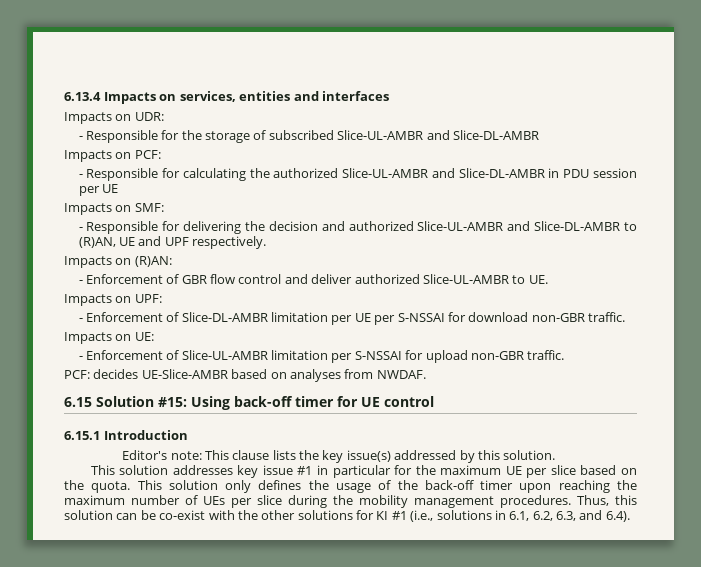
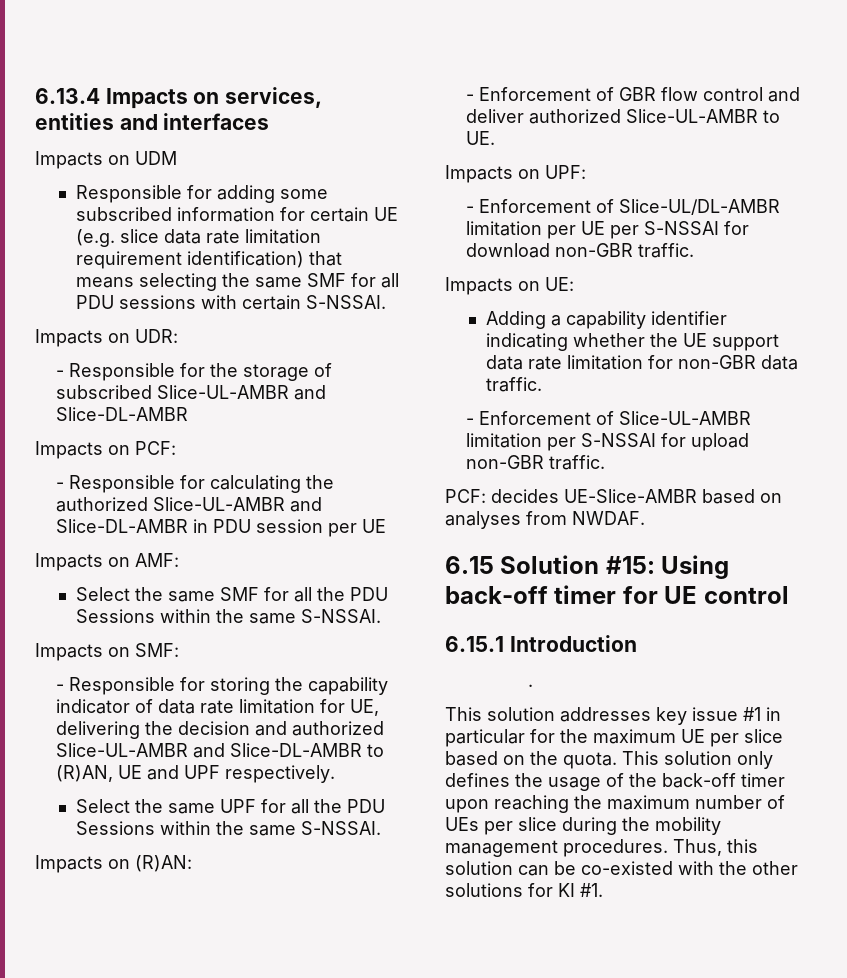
(390, 96) none -> [35,151,177,169] [75,185,328,203] [75,207,398,222] [75,229,321,247] [75,251,342,269] [75,273,399,291] [75,295,386,310] // Impacts on UDM // Responsible for adding some subscribed information for certain UE (e.g. slice data rate limitation requirement identification) that means selecting the same SMF for all PDU sessions with certain S-NSSAI.
(118, 188) none -> [35,553,179,571] [75,587,388,602] [75,609,381,624] // Impacts on AMF: // Select the same SMF for all the PDU Sessions within the same S-NSSAI.
(181, 226) none -> [209,677,388,695] [55,699,379,716] storing the capability indicator of data rate limitation for UE,
(267, 242) none -> [75,799,385,814] [75,821,381,836] // Select the same UPF for all the PDU Sessions within the same S-NSSAI.
[181,312,268,322] Slice-DL-AMBR -> [618,199,780,215] Slice-UL/DL-AMBR
(154, 336) none -> [485,311,727,329] [485,333,779,351] [485,355,798,370] [485,377,542,392] // Adding a capability identifier indicating whether the UE support data rate limitation for non-GBR data traffic.
[122,450,556,463] Editor's note: This clause lists the key issue(s) addressed by this solution. -> [528,684,534,687] .
[159,510,206,520] co-exist -> [581,861,673,875] co-existed
[391,510,630,522] #1 (i.e., solutions in 6.1, 6.2, 6.3, and 6.4). -> [580,883,603,897] #1.

